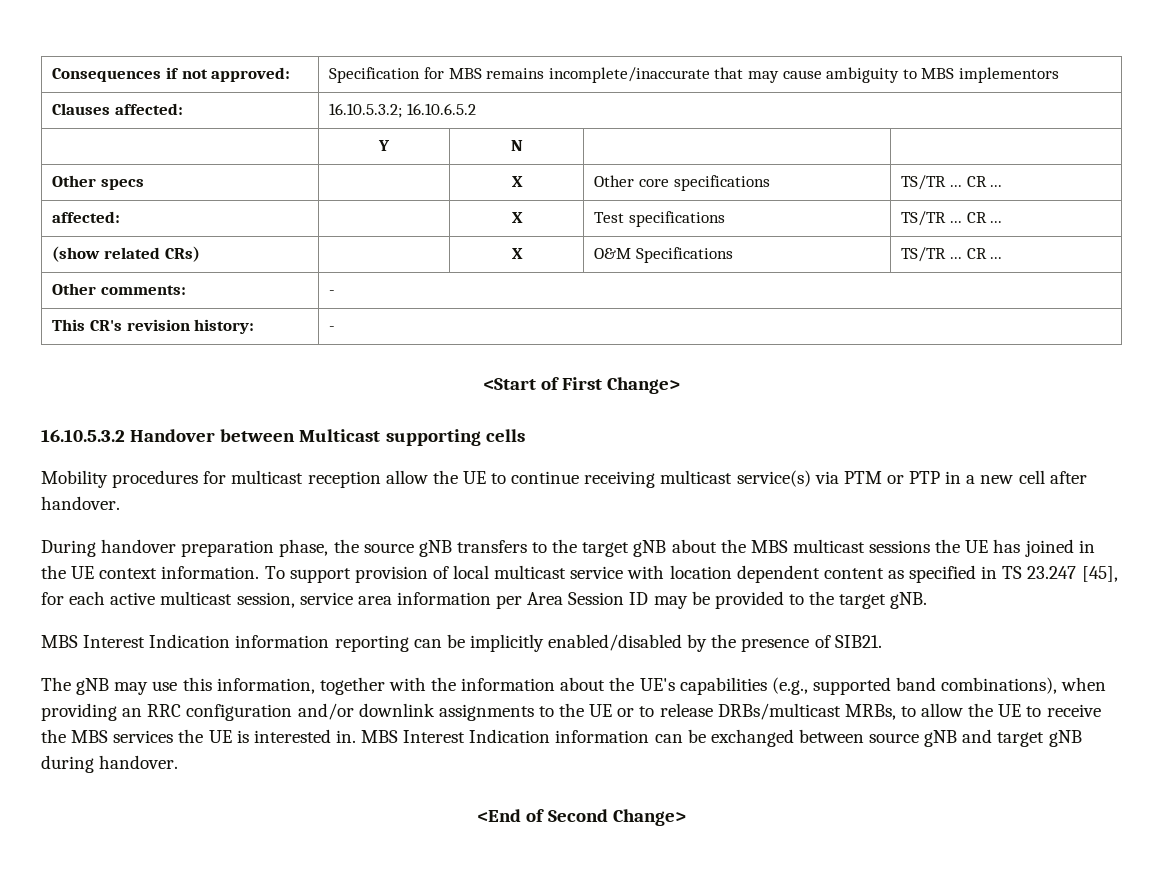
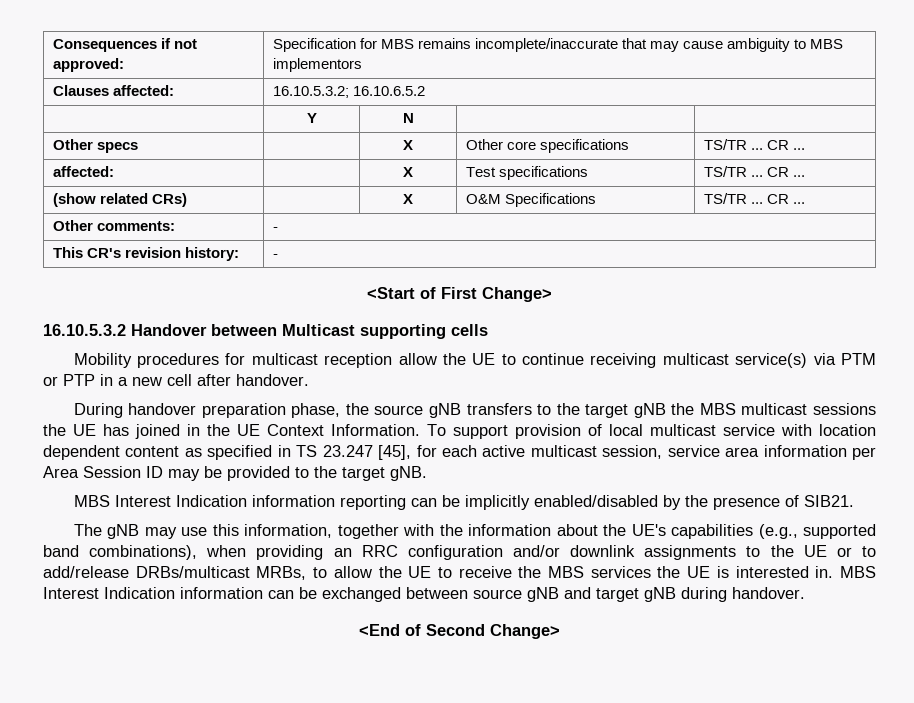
[671,539,717,553] about -> (666, 410) none
[99,566,260,579] context information. -> [267,424,420,436] Context Information.
[659,703,713,717] release -> [43,566,129,578] add/release

